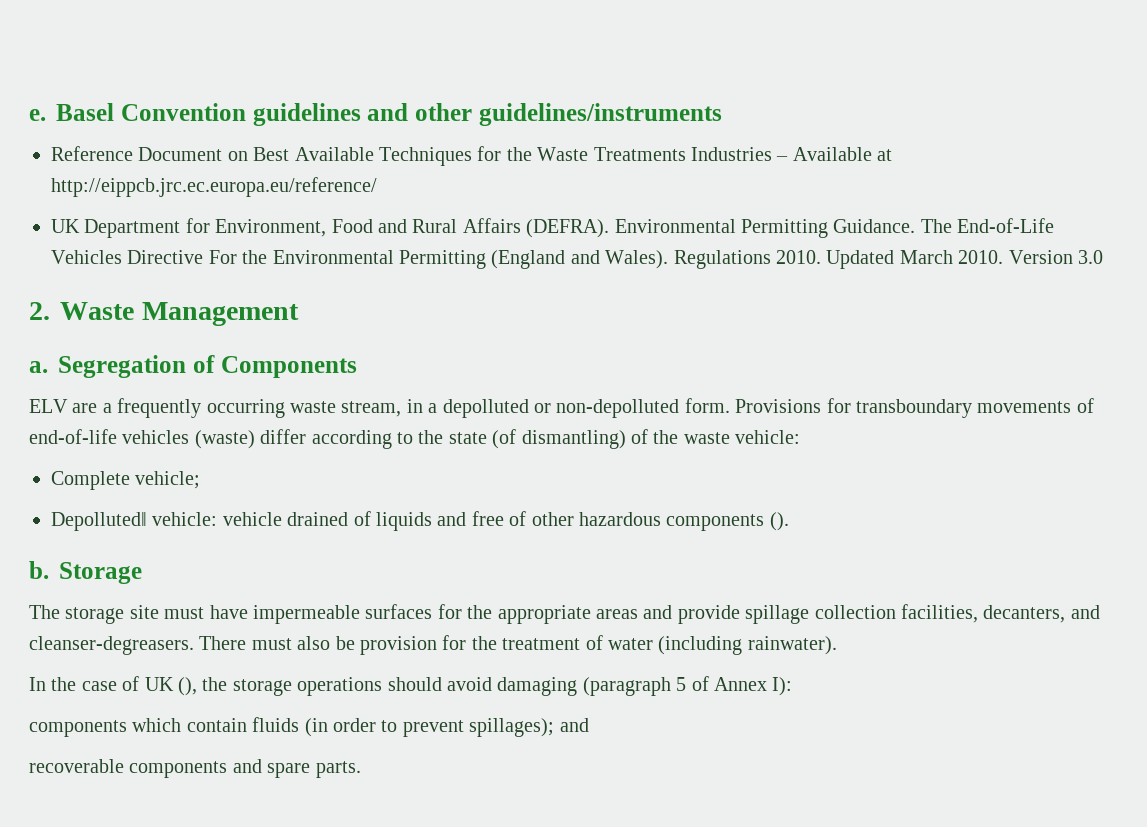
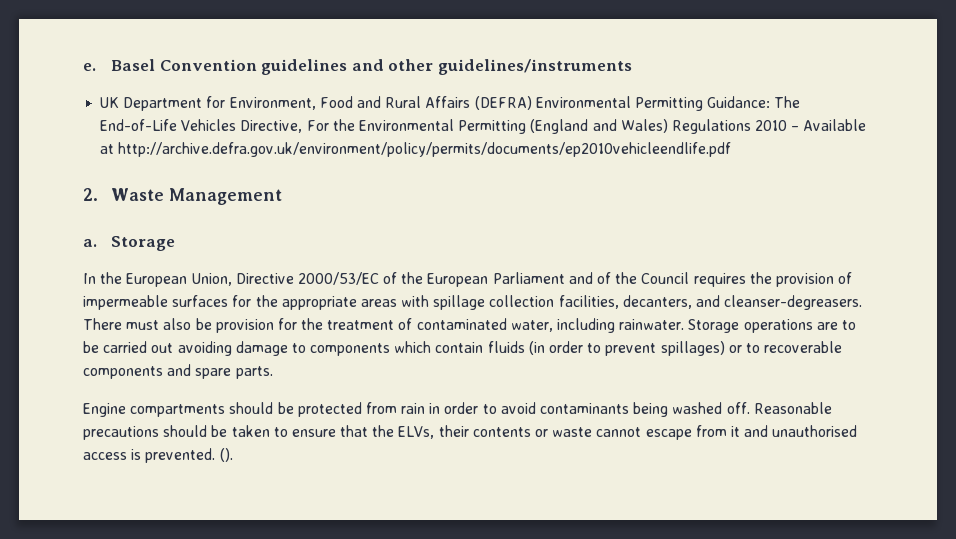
[51,146,893,166] [51,177,377,197] // Reference Document on Best Available Techniques for the Waste Treatments Industries – Available at http://eippcb.jrc.ec.europa.eu/reference/ -> (632, 67) none
[526,219,916,238] (DEFRA). Environmental Permitting Guidance. -> [474,96,771,111] (DEFRA) Environmental Permitting Guidance:
[127,250,204,264] Directive -> [240,120,303,133] Directive,
[605,250,1103,269] [29,302,299,326] [29,355,357,378] [29,398,1094,418] [29,429,801,449] [51,471,201,490] [51,511,789,531] [29,561,142,584] [29,605,248,624] Wales). Regulations 2010. Updated March 2010. Version 3.0 // 2. Waste Management // a. Segregation of Components // ELV are a frequently occurring waste stream, in a depolluted or non-depolluted form. Provisions for transboundary movements of end-of-life vehicles (waste) differ according to the state (of dismantling) of the waste vehicle: // Complete vehicle; // Depolluted‖ vehicle: vehicle drained of liquids and free of other hazardous components (). // b. Storage // The storage site must have -> [620,119,867,134] [100,142,732,157] [83,188,282,205] [83,236,175,251] [83,272,853,287] Wales) Regulations 2010 – Available at http://archive.defra.gov.uk/environment/policy/permits/documents/ep2010vehicleendlife.pdf // 2. Waste Management // a. Storage // In the European Union, Directive 2000/53/EC of the European Parliament and of the Council requires the provision of
[643,605,740,624] and provide -> [401,295,430,307] with
[607,636,837,655] [29,676,793,696] water (including rainwater). // In the case of UK (), the storage operations should avoid damaging (paragraph 5 of Annex I): // -> [416,318,856,333] [83,341,306,356] contaminated water, including rainwater. Storage operations are to be carried out avoiding damage to
[469,718,589,737] spillages); and // -> [660,341,760,356] spillages) or to
(361, 769) none -> [83,402,832,417] [83,425,858,440] [83,448,233,463] // Engine compartments should be protected from rain in order to avoid contaminants being washed off. Reasonable precautions should be taken to ensure that the ELVs, their contents or waste cannot escape from it and unauthorised access is prevented. ().

